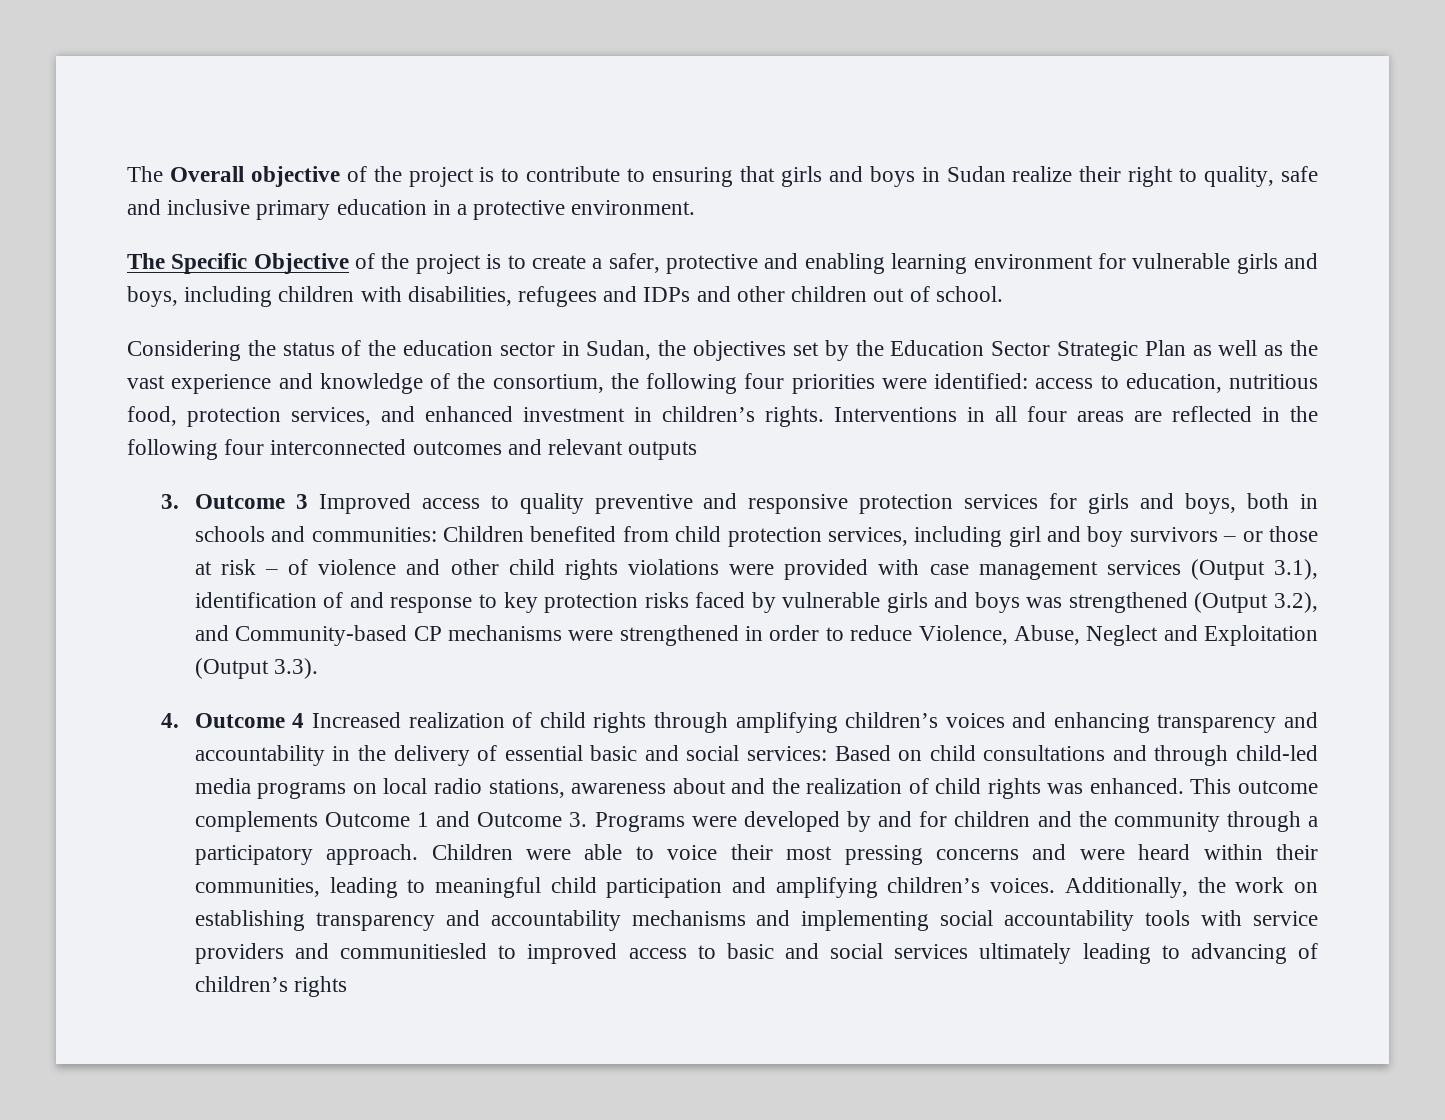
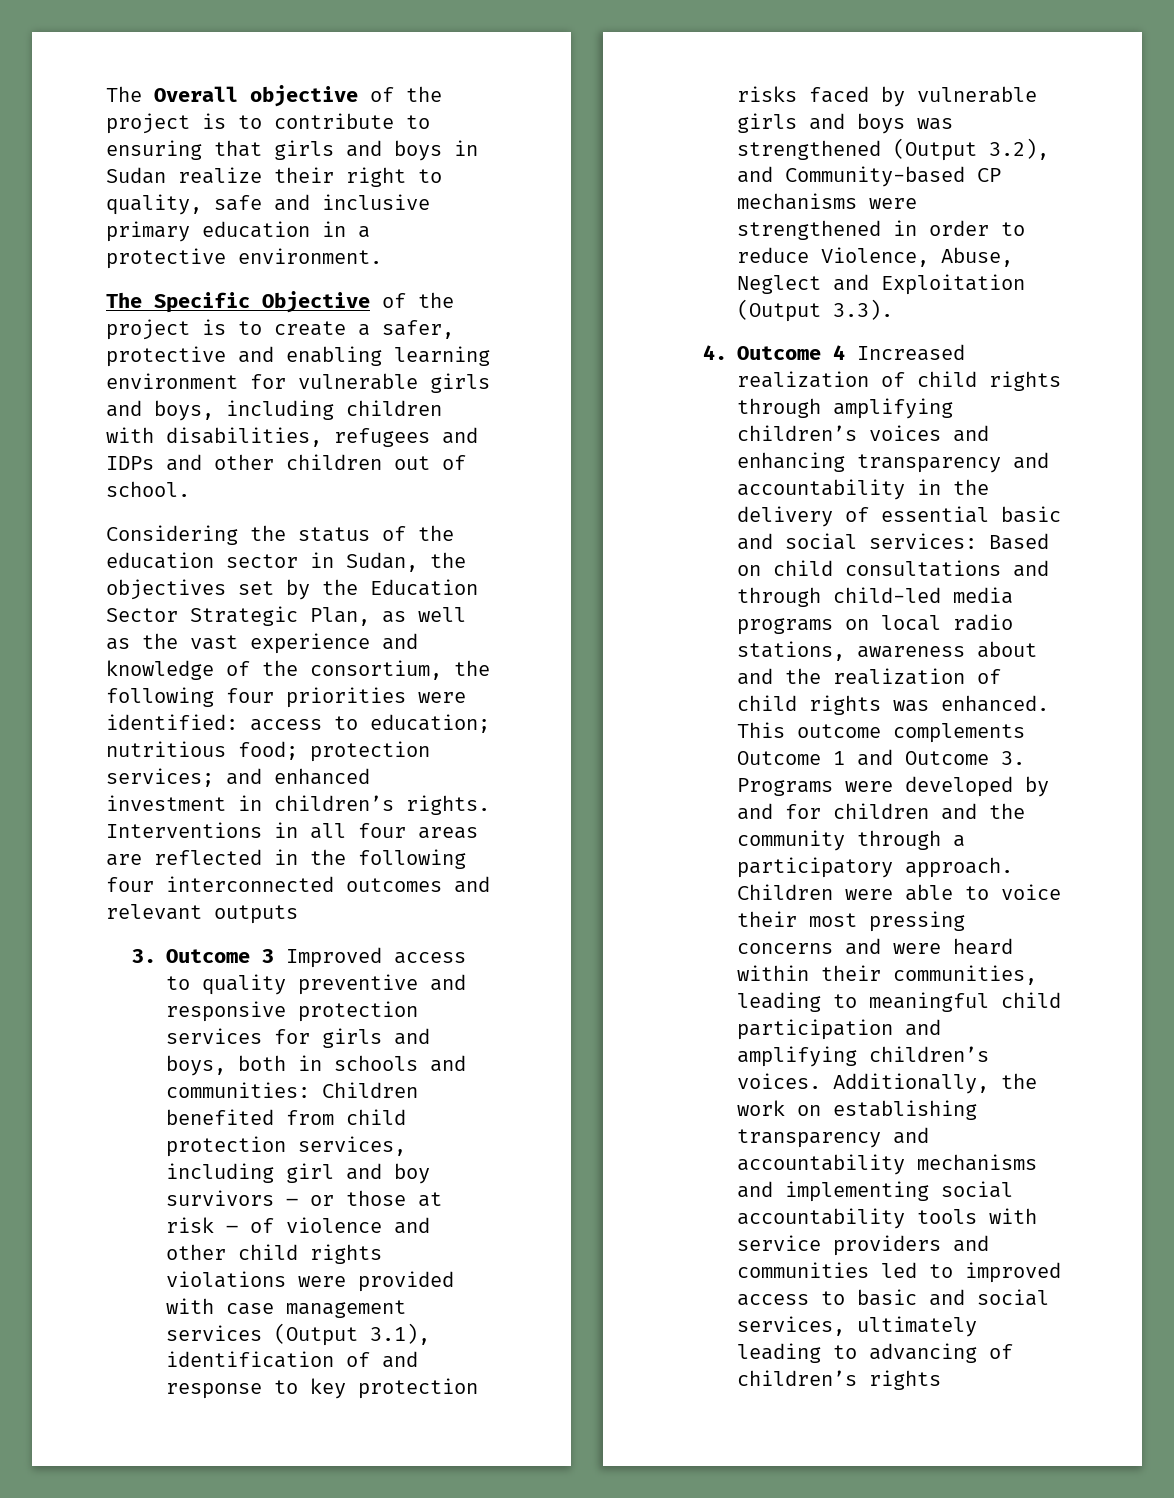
[1144,340,1186,356] Plan -> [310,607,370,626] Plan,
[1125,373,1318,393] [127,406,371,427] education, nutritious food, protection services, -> [370,714,490,733] [106,741,430,762] [106,768,214,787] education; nutritious food; protection services;
[340,943,488,959] communitiesled -> [737,1262,918,1278] communities led
[894,944,969,959] services -> [737,1316,846,1336] services,

